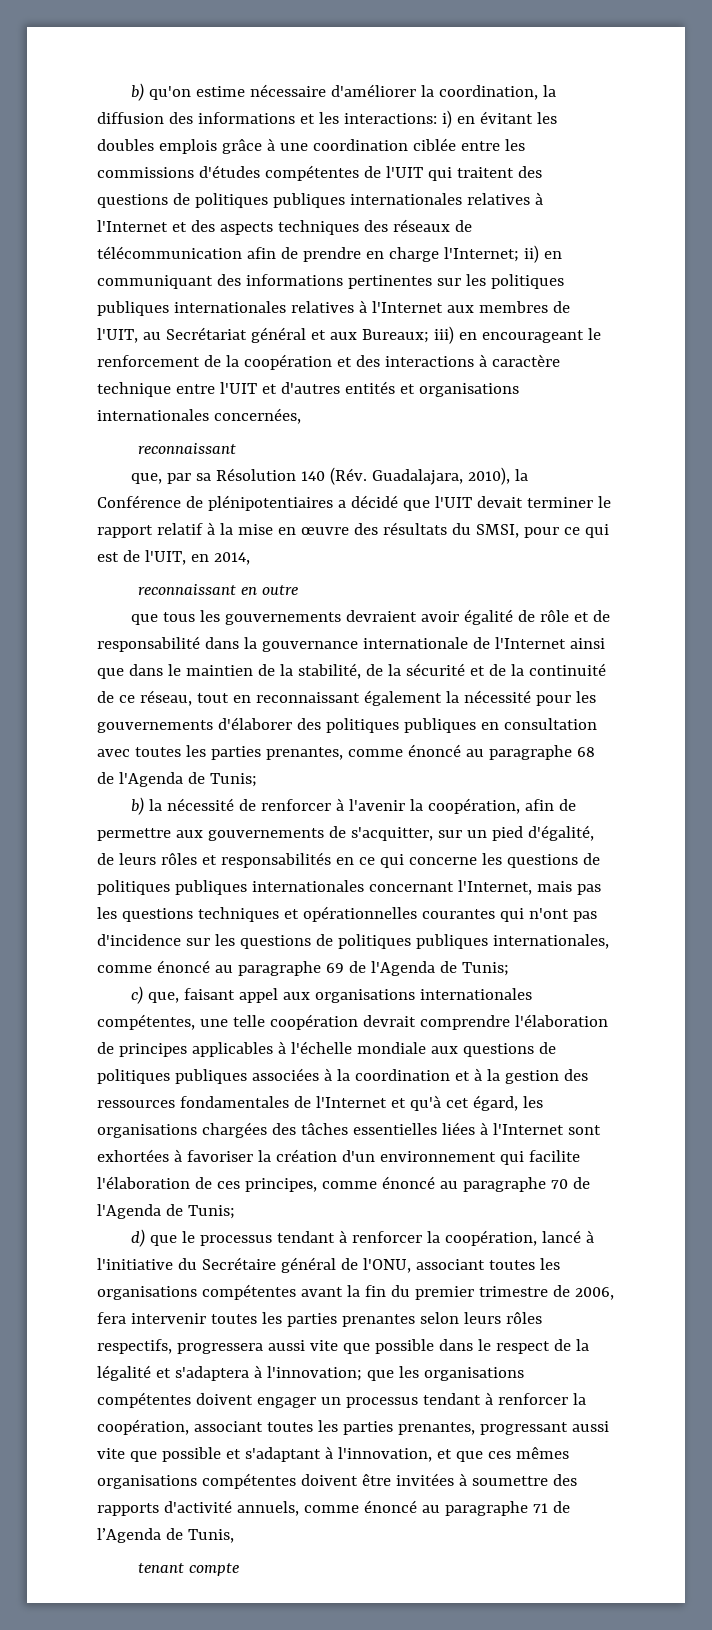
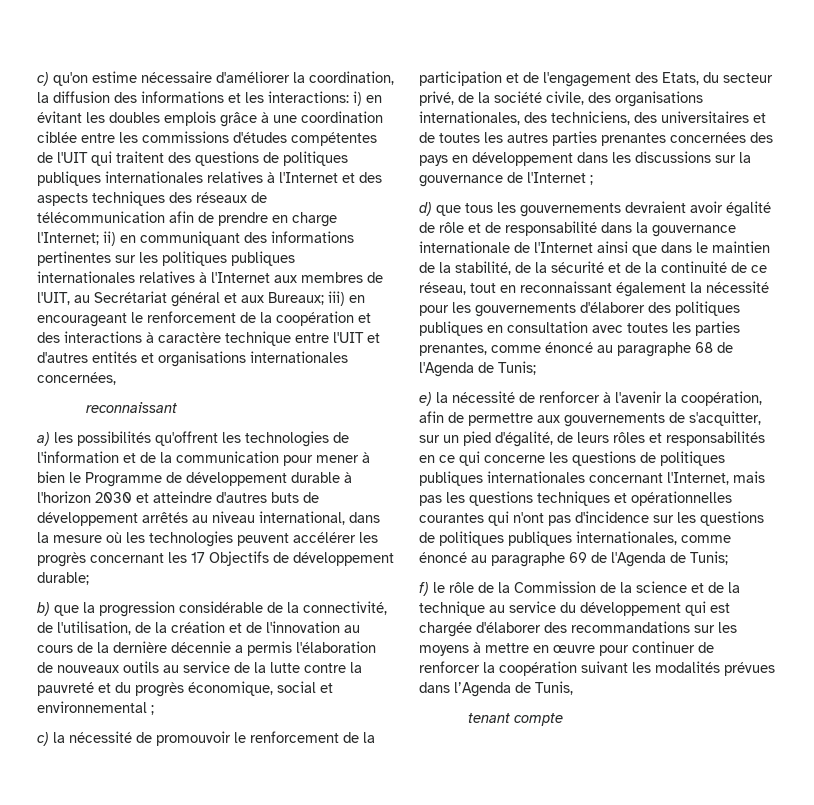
[131,83,145,101] b) -> [37,72,49,86] c)
[131,467,529,485] [97,495,611,511] [97,522,609,538] [97,550,250,565] [138,584,299,595] que, par sa Résolution 140 (Rév. Guadalajara, 2010), la Conférence de plénipotentiaires a décidé que l'UIT devait terminer le rapport relatif à la mise en œuvre des résultats du SMSI, pour ce qui est de l'UIT, en 2014, // reconnaissant en outre // -> [37,431,349,447] [37,451,370,466] [37,471,352,487] [37,491,319,503] [37,511,380,526] [37,531,378,547] [37,551,394,567] [37,572,89,585] [37,601,387,617] [37,621,360,635] [37,641,376,656] [37,661,362,673] [37,681,333,697] [37,701,154,715] [37,731,375,746] [419,71,773,87] [419,91,703,107] [419,111,766,125] [419,131,773,146] [419,151,751,166] [419,172,593,187] [419,202,432,216] a) les possibilités qu'offrent les technologies de l'information et de la communication pour mener à bien le Programme de développement durable à l'horizon 2030 et atteindre d'autres buts de développement arrêtés au niveau international, dans la mesure où les technologies peuvent accélérer les progrès concernant les 17 Objectifs de développement durable; // b) que la progression considérable de la connectivité, de l'utilisation, de la création et de l'innovation au cours de la dernière décennie a permis l'élaboration de nouveaux outils au service de la lutte contre la pauvreté et du progrès économique, social et environnemental ; // c) la nécessité de promouvoir le renforcement de la participation et de l'engagement des Etats, du secteur privé, de la société civile, des organisations internationales, des techniciens, des universitaires et de toutes les autres parties prenantes concernées des pays en développement dans les discussions sur la gouvernance de l'Internet ; // d)
[131,797,145,815] b) -> [419,392,432,406] e)
[131,986,533,1004] [97,1014,608,1030] [97,1041,556,1057] [97,1068,588,1084] [97,1095,543,1111] [97,1122,601,1138] [97,1149,580,1165] [97,1176,590,1192] [97,1204,235,1219] [131,1229,595,1247] [97,1257,560,1273] [97,1284,614,1300] [97,1312,542,1327] [97,1339,589,1354] [97,1365,524,1381] [97,1392,586,1408] [97,1419,609,1435] [97,1446,569,1462] [97,1473,577,1489] [97,1500,570,1516] c) que, faisant appel aux organisations internationales compétentes, une telle coopération devrait comprendre l'élaboration de principes applicables à l'échelle mondiale aux questions de politiques publiques associées à la coordination et à la gestion des ressources fondamentales de l'Internet et qu'à cet égard, les organisations chargées des tâches essentielles liées à l'Internet sont exhortées à favoriser la création d'un environnement qui facilite l'élaboration de ces principes, comme énoncé au paragraphe 70 de l'Agenda de Tunis; // d) que le processus tendant à renforcer la coopération, lancé à l'initiative du Secrétaire général de l'ONU, associant toutes les organisations compétentes avant la fin du premier trimestre de 2006, fera intervenir toutes les parties prenantes selon leurs rôles respectifs, progressera aussi vite que possible dans le respect de la légalité et s'adaptera à l'innovation; que les organisations compétentes doivent engager un processus tendant à renforcer la coopération, associant toutes les parties prenantes, progressant aussi vite que possible et s'adaptant à l'innovation, et que ces mêmes organisations compétentes doivent être invitées à soumettre des rapports d'activité annuels, comme énoncé au paragraphe 71 de -> [419,581,740,596] [419,601,730,616] [419,621,737,637] [419,641,714,656] [419,661,775,676] [419,682,450,693] f) le rôle de la Commission de la science et de la technique au service du développement qui est chargée d'élaborer des recommandations sur les moyens à mettre en œuvre pour continuer de renforcer la coopération suivant les modalités prévues dans

